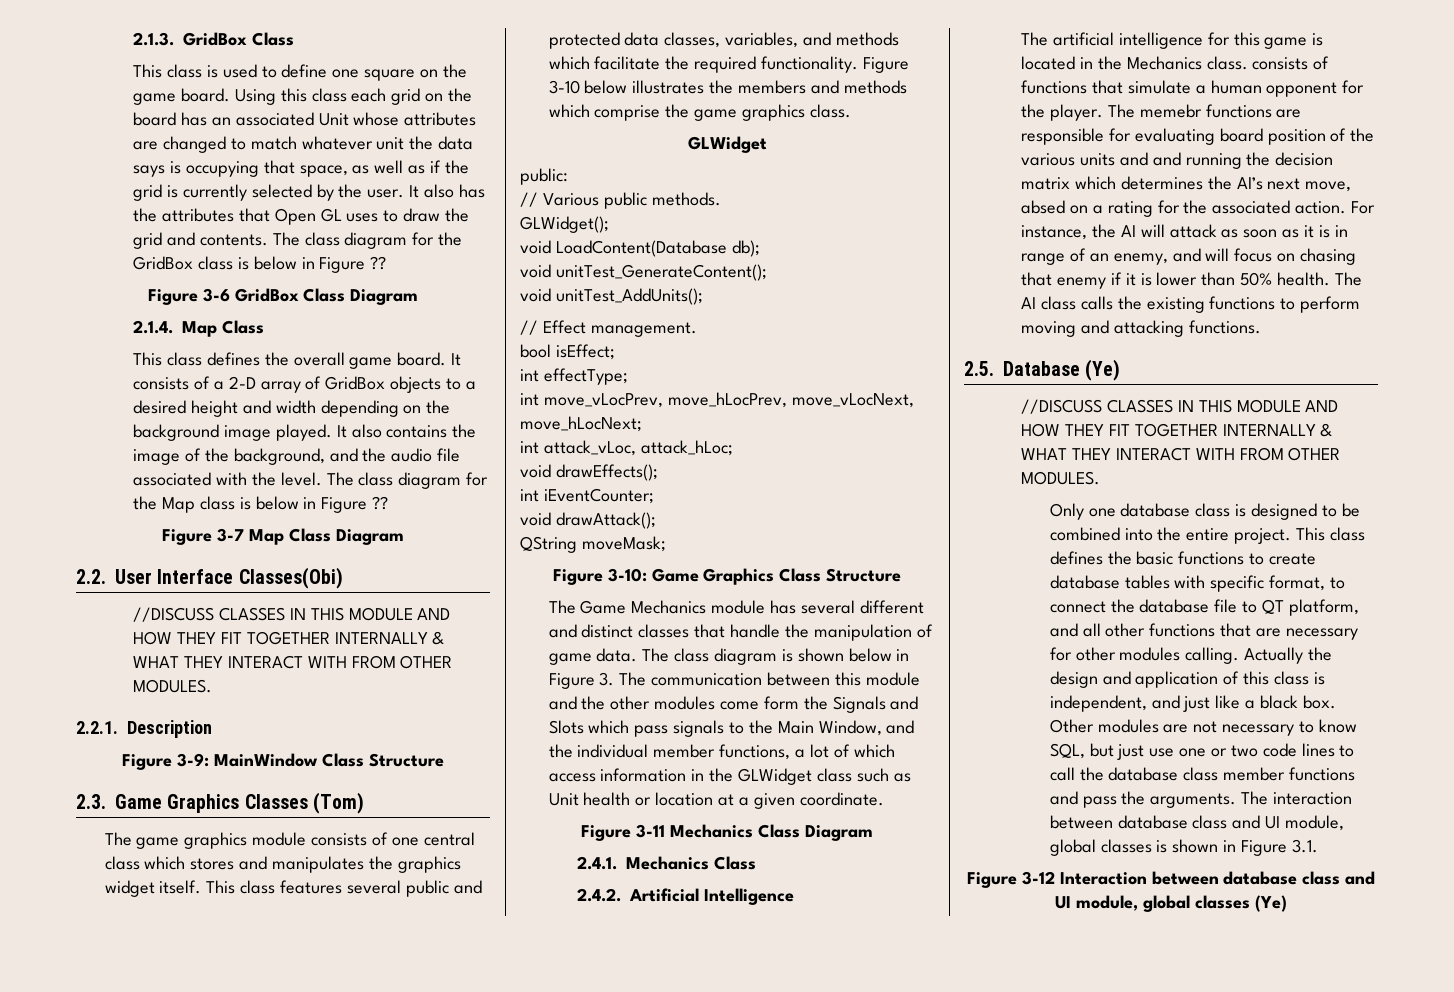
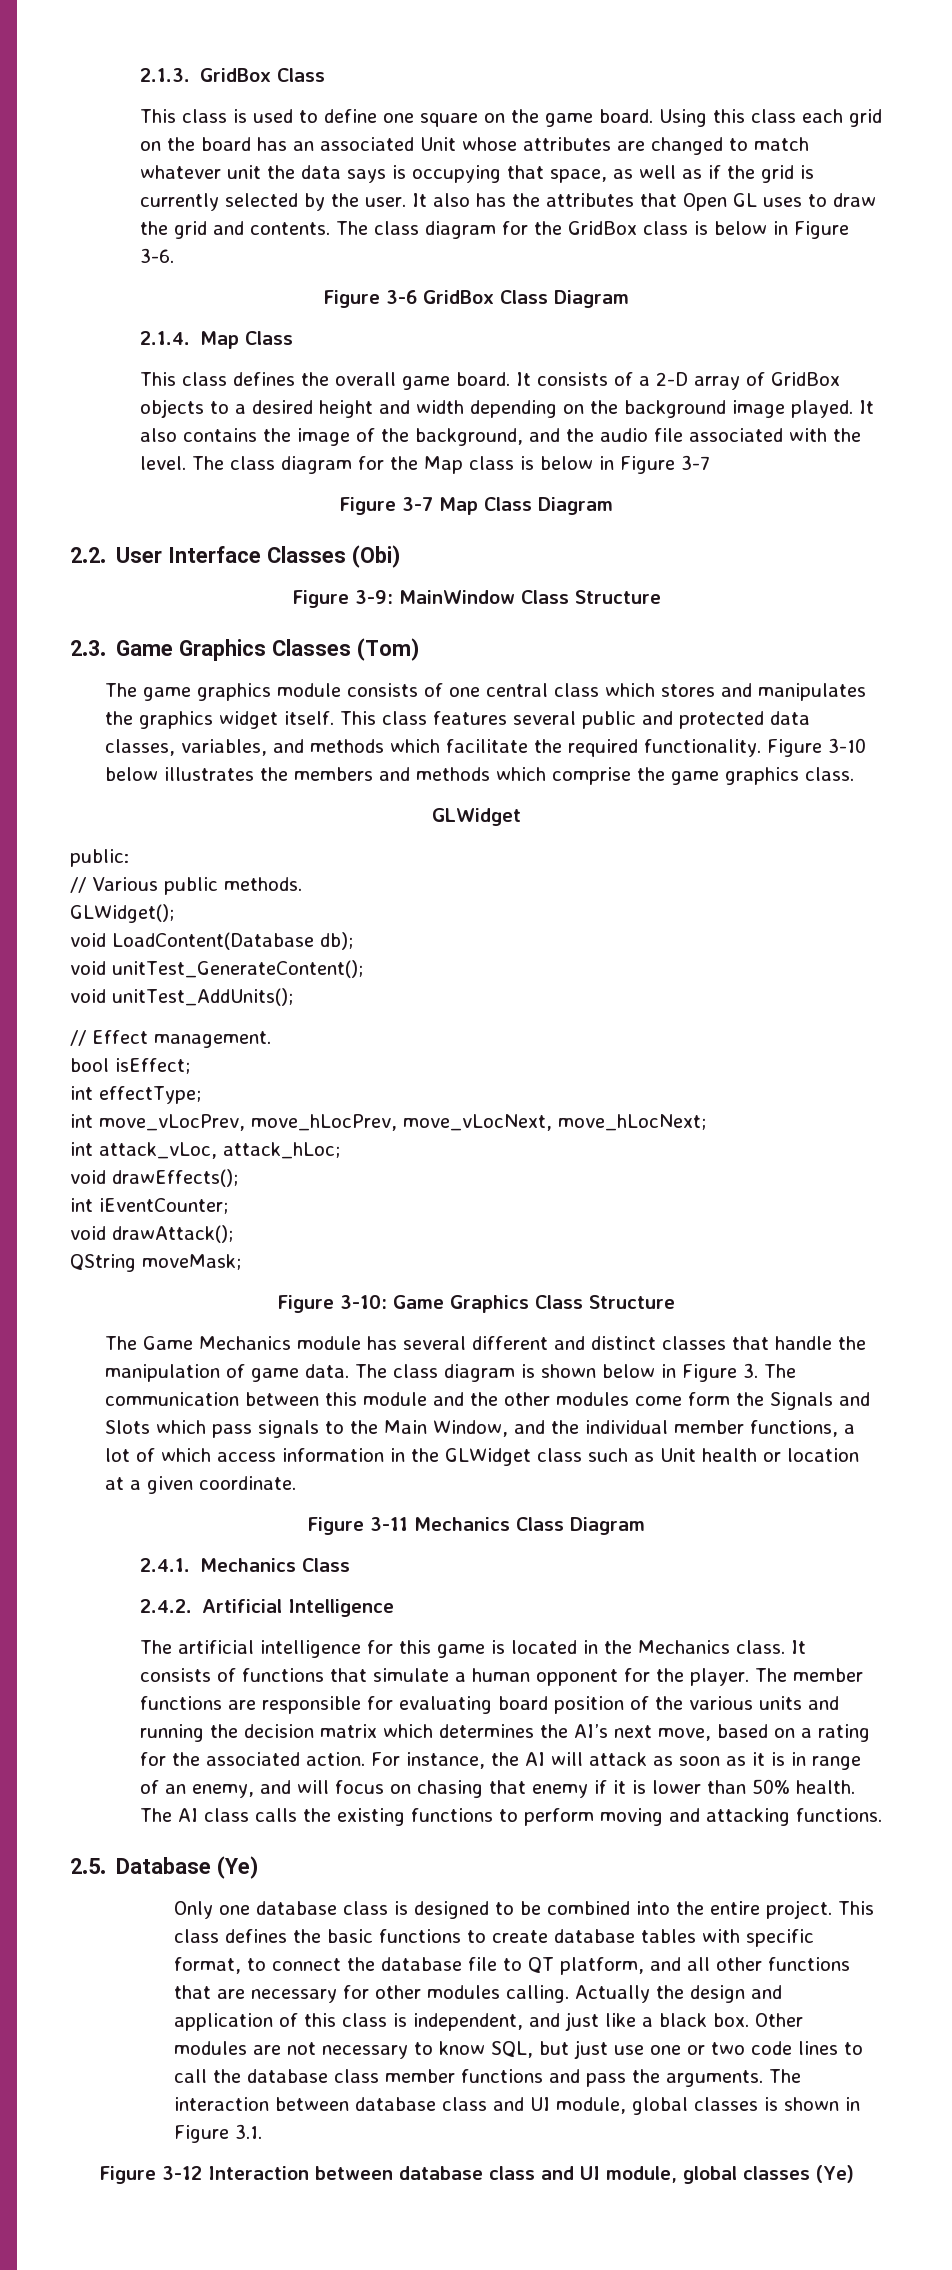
[370,256,387,270] ?? -> [139,248,174,263] 3-6.
[372,496,389,510] ?? -> [680,455,710,470] 3-7
[238,567,343,589] [133,607,451,622] [133,631,445,645] [133,655,453,669] [133,679,213,693] [76,720,212,738] Classes(Obi) // //DISCUSS CLASSES IN THIS MODULE AND HOW THEY FIT TOGETHER INTERNALLY & WHAT THEY INTERACT WITH FROM OTHER MODULES. // 2.2.1. Description -> [266,545,400,568] Classes (Obi)
(1248, 63) none -> [790,1640,806,1654] It
[1139,104,1202,118] memebr -> [792,1668,863,1682] member
[1152,152,1181,166] and -> (839, 1703) none
[1021,200,1066,214] absed -> [716,1724,768,1738] based
[1021,399,1339,414] [1021,423,1333,437] [1021,447,1341,461] [1021,471,1101,485] // //DISCUSS CLASSES IN THIS MODULE AND HOW THEY FIT TOGETHER INTERNALLY & WHAT THEY INTERACT WITH FROM OTHER MODULES. -> (259, 1867) none

